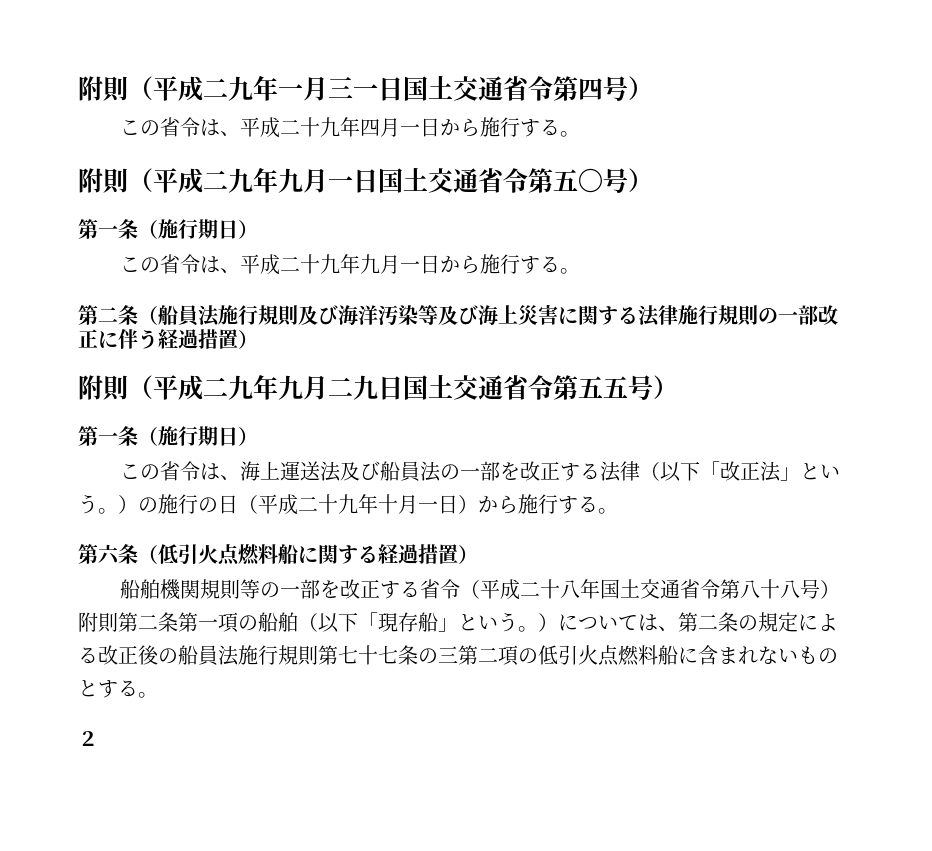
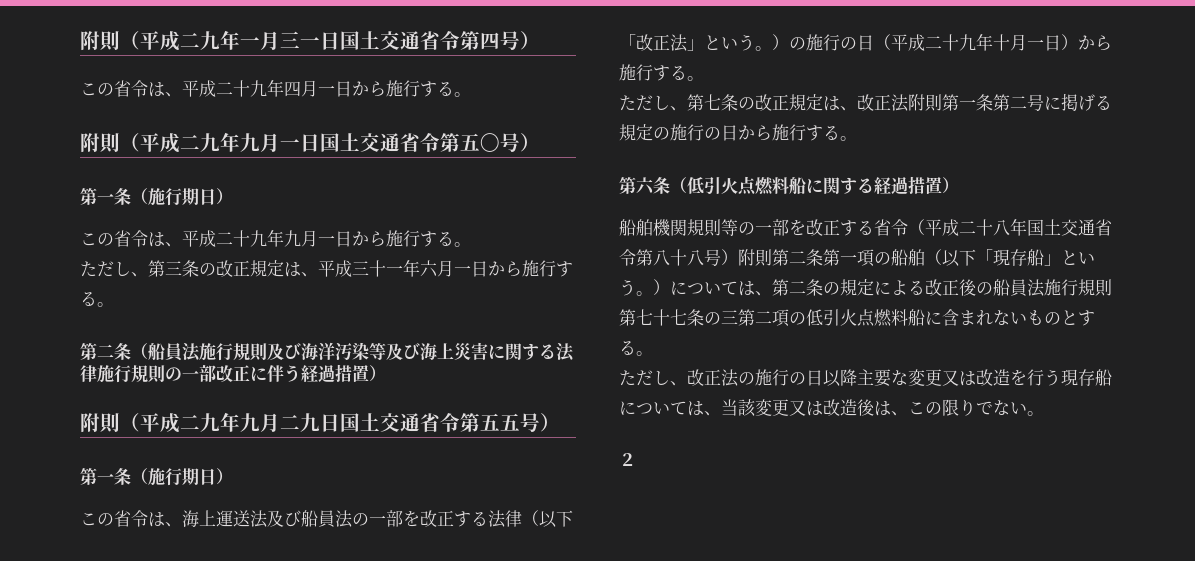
(580, 271) none -> [80,259,573,277] [80,291,114,307] // ただし、第三条の改正規定は、平成三十一年六月一日から施行する。
(618, 511) none -> [619,93,1112,112] [619,124,857,141] // ただし、第七条の改正規定は、改正法附則第一条第二号に掲げる規定の施行の日から施行する。
(158, 695) none -> [619,369,1112,387] [619,399,1044,417] // ただし、改正法の施行の日以降主要な変更又は改造を行う現存船については、当該変更又は改造後は、この限りでない。

